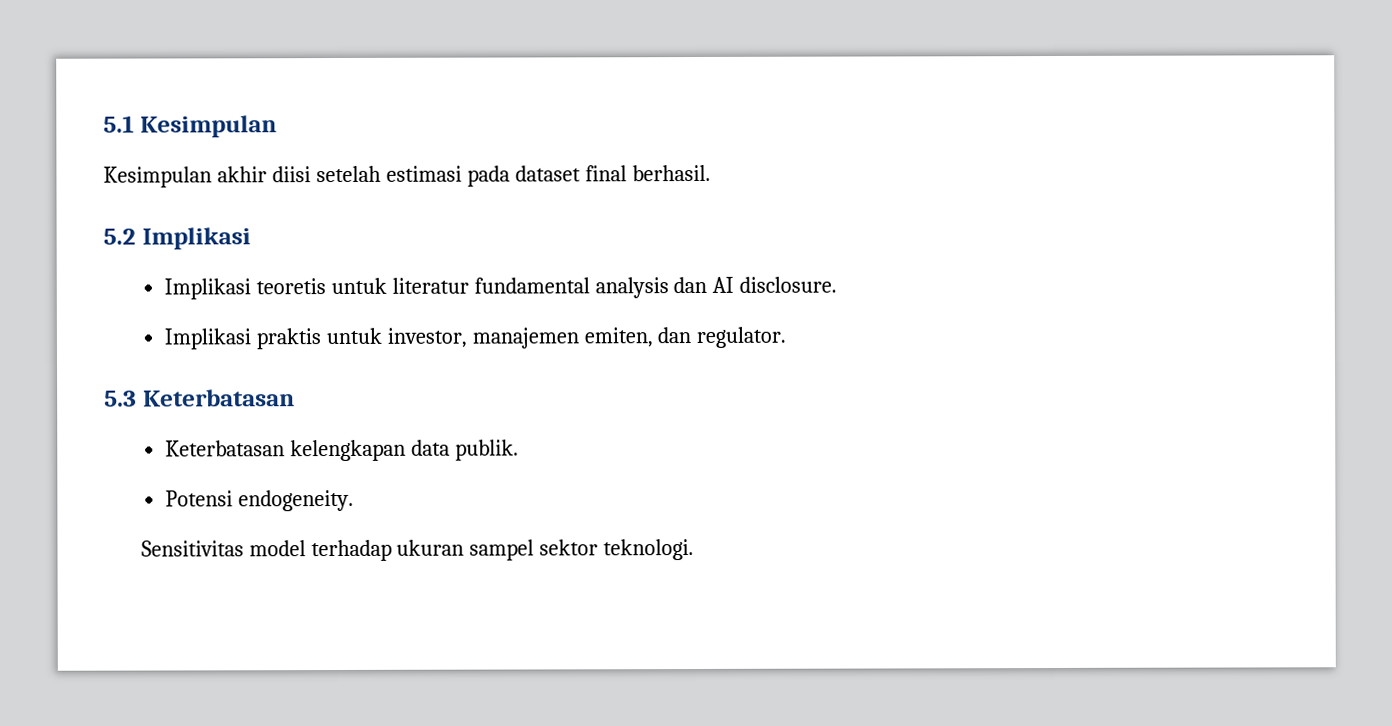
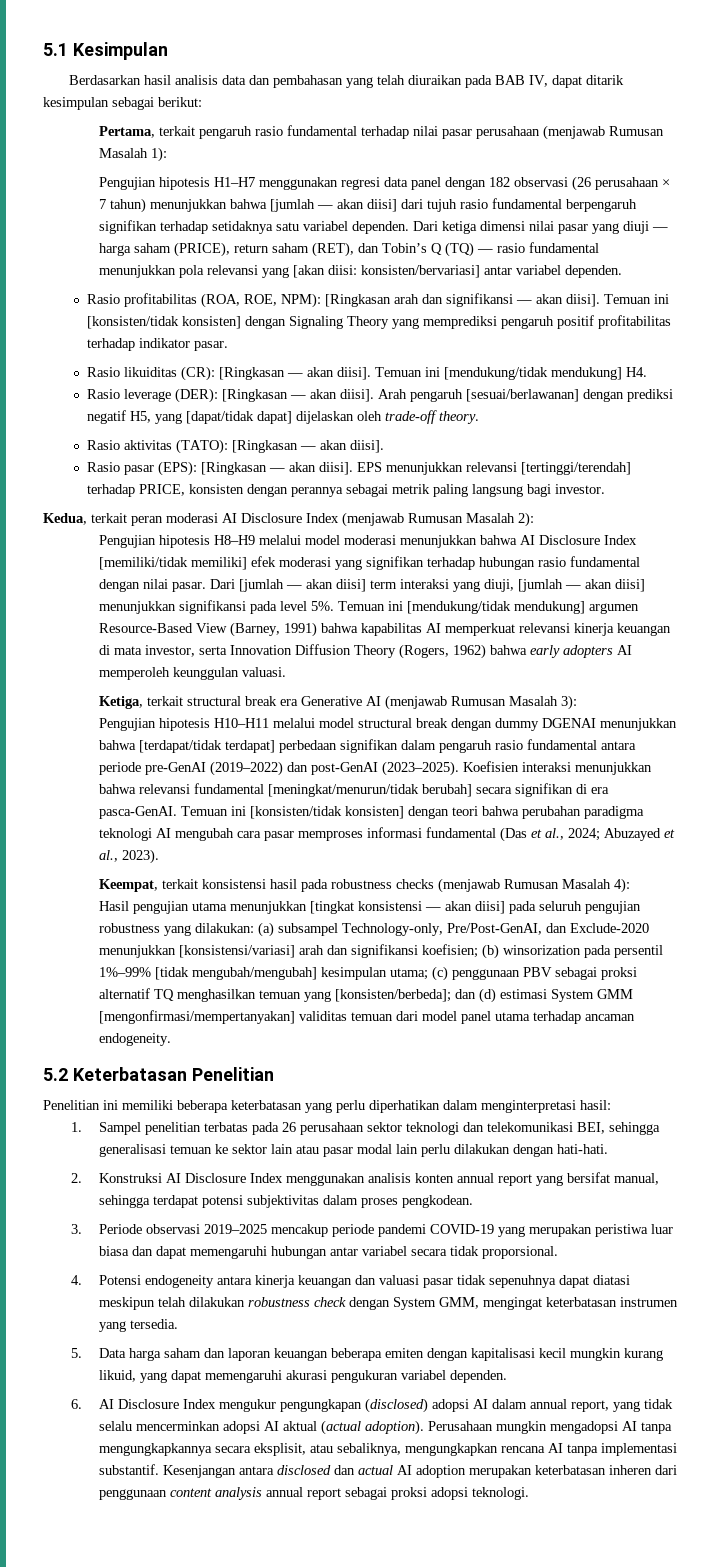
[103,164,711,188] [103,227,251,250] [163,276,838,300] [163,326,787,350] [104,389,295,407] [164,439,519,462] [164,489,354,512] [140,539,599,562] Kesimpulan akhir diisi setelah estimasi pada dataset final berhasil. // 5.2 Implikasi // Implikasi teoretis untuk literatur fundamental analysis dan AI disclosure. // Implikasi praktis untuk investor, manajemen emiten, dan regulator. // 5.3 Keterbatasan // Keterbatasan kelengkapan data publik. // Potensi endogeneity. // Sensitivitas model terhadap ukuran sampel sektor -> [68,75,624,88] [43,97,202,110] [99,125,665,140] [99,147,168,162] [99,176,671,191] [99,198,638,213] [99,220,669,234] [99,242,600,257] [99,265,623,278] [86,293,669,308] [86,315,671,329] [86,338,228,351] [86,366,647,381] [86,388,673,403] [86,410,479,424] [86,439,384,454] [86,461,631,476] [86,484,605,497] [43,512,534,527] [99,535,638,548] [99,556,641,570] [99,579,646,592] [99,600,640,614] [99,622,672,637] [99,644,633,659] [99,667,287,680] [99,695,578,710] [99,718,678,731] [99,739,637,753] [99,761,653,776] [99,783,610,797] [99,806,645,819] [99,827,676,842] [99,849,160,864] [99,878,631,893] [99,901,642,914] [99,922,650,937] [99,944,664,959] [99,966,638,981] [99,988,634,1003] [99,1010,636,1024] [99,1033,172,1046] [43,1067,274,1081] [43,1100,611,1113] [71,1122,661,1135] [99,1144,609,1157] [71,1172,660,1186] [99,1195,474,1208] [71,1224,674,1237] [99,1246,559,1259] [71,1275,631,1288] [99,1297,679,1310] [99,1319,179,1332] [71,1348,664,1361] [99,1370,508,1383] [71,1398,674,1413] [99,1420,673,1435] [99,1443,678,1456] [99,1464,678,1478] [99,1487,469,1500] Berdasarkan hasil analisis data dan pembahasan yang telah diuraikan pada BAB IV, dapat ditarik kesimpulan sebagai berikut: // Pertama, terkait pengaruh rasio fundamental terhadap nilai pasar perusahaan (menjawab Rumusan Masalah 1): // Pengujian hipotesis H1–H7 menggunakan regresi data panel dengan 182 observasi (26 perusahaan × 7 tahun) menunjukkan bahwa [jumlah — akan diisi] dari tujuh rasio fundamental berpengaruh signifikan terhadap setidaknya satu variabel dependen. Dari ketiga dimensi nilai pasar yang diuji — harga saham (PRICE), return saham (RET), dan Tobin’s Q (TQ) — rasio fundamental menunjukkan pola relevansi yang [akan diisi: konsisten/bervariasi] antar variabel dependen. // Rasio profitabilitas (ROA, ROE, NPM): [Ringkasan arah dan signifikansi — akan diisi]. Temuan ini [konsisten/tidak konsisten] dengan Signaling Theory yang memprediksi pengaruh positif profitabilitas terhadap indikator pasar. // Rasio likuiditas (CR): [Ringkasan — akan diisi]. Temuan ini [mendukung/tidak mendukung] H4. // Rasio leverage (DER): [Ringkasan — akan diisi]. Arah pengaruh [sesuai/berlawanan] dengan prediksi negatif H5, yang [dapat/tidak dapat] dijelaskan oleh trade-off theory. // Rasio aktivitas (TATO): [Ringkasan — akan diisi]. // Rasio pasar (EPS): [Ringkasan — akan diisi]. EPS menunjukkan relevansi [tertinggi/terendah] terhadap PRICE, konsisten dengan perannya sebagai metrik paling langsung bagi investor. // Kedua, terkait peran moderasi AI Disclosure Index (menjawab Rumusan Masalah 2): // Pengujian hipotesis H8–H9 melalui model moderasi menunjukkan bahwa AI Disclosure Index [memiliki/tidak memiliki] efek moderasi yang signifikan terhadap hubungan rasio fundamental dengan nilai pasar. Dari [jumlah — akan diisi] term interaksi yang diuji, [jumlah — akan diisi] menunjukkan signifikansi pada level 5%. Temuan ini [mendukung/tidak mendukung] argumen Resource-Based View (Barney, 1991) bahwa kapabilitas AI memperkuat relevansi kinerja keuangan di mata investor, serta Innovation Diffusion Theory (Rogers, 1962) bahwa early adopters AI memperoleh keunggulan valuasi. // Ketiga, terkait structural break era Generative AI (menjawab Rumusan Masalah 3): // Pengujian hipotesis H10–H11 melalui model structural break dengan dummy DGENAI menunjukkan bahwa [terdapat/tidak terdapat] perbedaan signifikan dalam pengaruh rasio fundamental antara periode pre-GenAI (2019–2022) dan post-GenAI (2023–2025). Koefisien interaksi menunjukkan bahwa relevansi fundamental [meningkat/menurun/tidak berubah] secara signifikan di era pasca-GenAI. Temuan ini [konsisten/tidak konsisten] dengan teori bahwa perubahan paradigma teknologi AI mengubah cara pasar memproses informasi fundamental (Das et al., 2024; Abuzayed et al., 2023). // Keempat, terkait konsistensi hasil pada robustness checks (menjawab Rumusan Masalah 4): // Hasil pengujian utama menunjukkan [tingkat konsistensi — akan diisi] pada seluruh pengujian robustness yang dilakukan: (a) subsampel Technology-only, Pre/Post-GenAI, dan Exclude-2020 menunjukkan [konsistensi/variasi] arah dan signifikansi koefisien; (b) winsorization pada persentil 1%–99% [tidak mengubah/mengubah] kesimpulan utama; (c) penggunaan PBV sebagai proksi alternatif TQ menghasilkan temuan yang [konsisten/berbeda]; dan (d) estimasi System GMM [mengonfirmasi/mempertanyakan] validitas temuan dari model panel utama terhadap ancaman endogeneity. // 5.2 Keterbatasan Penelitian // Penelitian ini memiliki beberapa keterbatasan yang perlu diperhatikan dalam menginterpretasi hasil: // 1. Sampel penelitian terbatas pada 26 perusahaan sektor teknologi dan telekomunikasi BEI, sehingga generalisasi temuan ke sektor lain atau pasar modal lain perlu dilakukan dengan hati-hati. // 2. Konstruksi AI Disclosure Index menggunakan analisis konten annual report yang bersifat manual, sehingga terdapat potensi subjektivitas dalam proses pengkodean. // 3. Periode observasi 2019–2025 mencakup periode pandemi COVID-19 yang merupakan peristiwa luar biasa dan dapat memengaruhi hubungan antar variabel secara tidak proporsional. // 4. Potensi endogeneity antara kinerja keuangan dan valuasi pasar tidak sepenuhnya dapat diatasi meskipun telah dilakukan robustness check dengan System GMM, mengingat keterbatasan instrumen yang tersedia. // 5. Data harga saham dan laporan keuangan beberapa emiten dengan kapitalisasi kecil mungkin kurang likuid, yang dapat memengaruhi akurasi pengukuran variabel dependen. // 6. AI Disclosure Index mengukur pengungkapan (disclosed) adopsi AI dalam annual report, yang tidak selalu mencerminkan adopsi AI aktual (actual adoption). Perusahaan mungkin mengadopsi AI tanpa mengungkapkannya secara eksplisit, atau sebaliknya, mengungkapkan rencana AI tanpa implementasi substantif. Kesenjangan antara disclosed dan actual AI adoption merupakan keterbatasan inheren dari penggunaan content analysis annual report sebagai proksi adopsi

